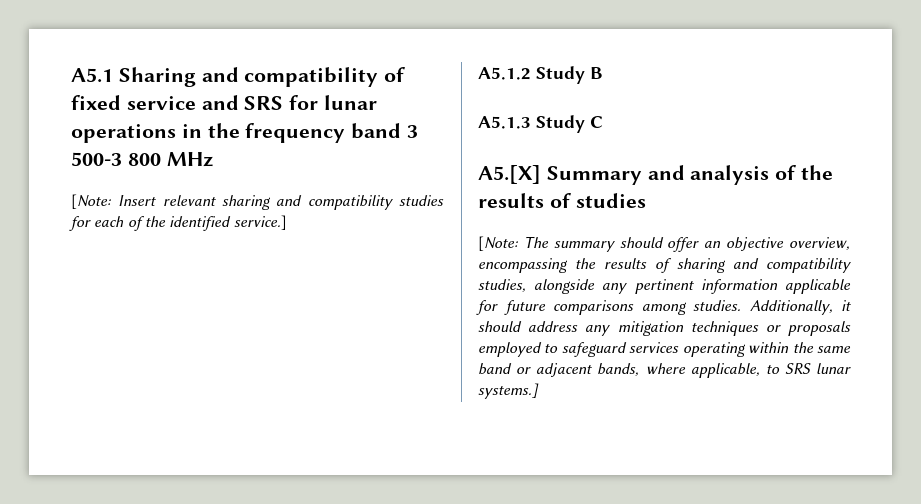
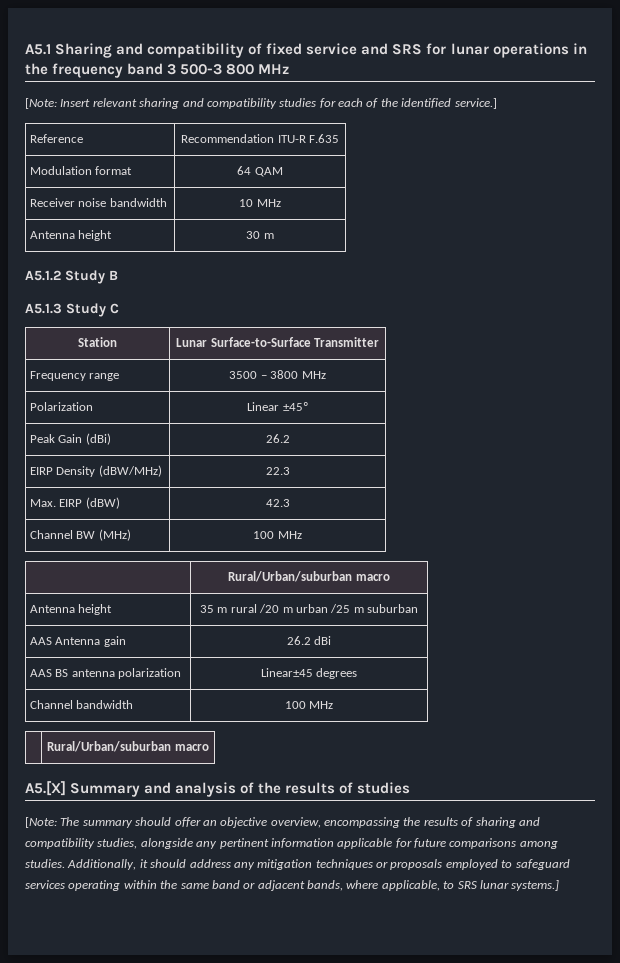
(287, 222) none -> [30,134,84,143] [181,134,339,143] [30,166,133,175] [237,166,283,177] [30,198,167,207] [239,199,281,207] [30,230,113,241] [246,231,274,239] // Reference | Recommendation ITU-R F.635 // Modulation format | 64 QAM // Receiver noise bandwidth | 10 MHz // Antenna height | 30 m
(603, 122) none -> [78,337,117,347] [176,337,379,347] [30,371,120,381] [229,370,326,379] [30,402,94,411] [247,402,308,411] [30,433,111,445] [265,434,290,443] [30,465,162,477] [265,467,290,475] [30,497,120,509] [265,499,290,507] [30,529,131,541] [253,531,302,539] [228,571,390,582] [30,604,113,615] [200,604,418,613] [30,636,126,647] [286,636,332,645] [30,668,182,679] [260,668,358,679] [30,700,134,709] [284,701,334,709] [47,741,209,752] // Station | Lunar Surface-to-Surface Transmitter // Frequency range | 3500 – 3800 MHz // Polarization | Linear ±45º // Peak Gain (dBi) | 26.2 // EIRP Density (dBW/MHz) | 22.3 // Max. EIRP (dBW) | 42.3 // Channel BW (MHz) | 100 MHz // | Rural/Urban/suburban macro // Antenna height | 35 m rural /20 m urban /25 m suburban // AAS Antenna gain | 26.2 dBi // AAS BS antenna polarization | Linear±45 degrees // Channel bandwidth | 100 MHz // | Rural/Urban/suburban macro

